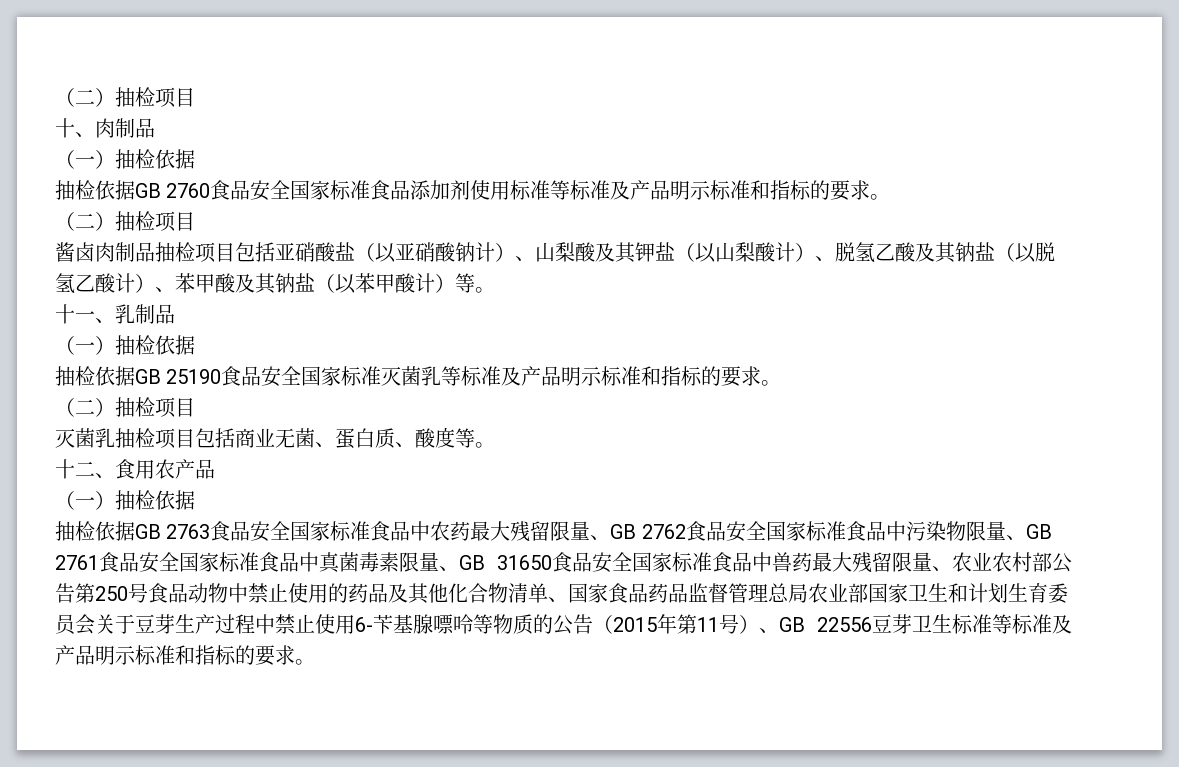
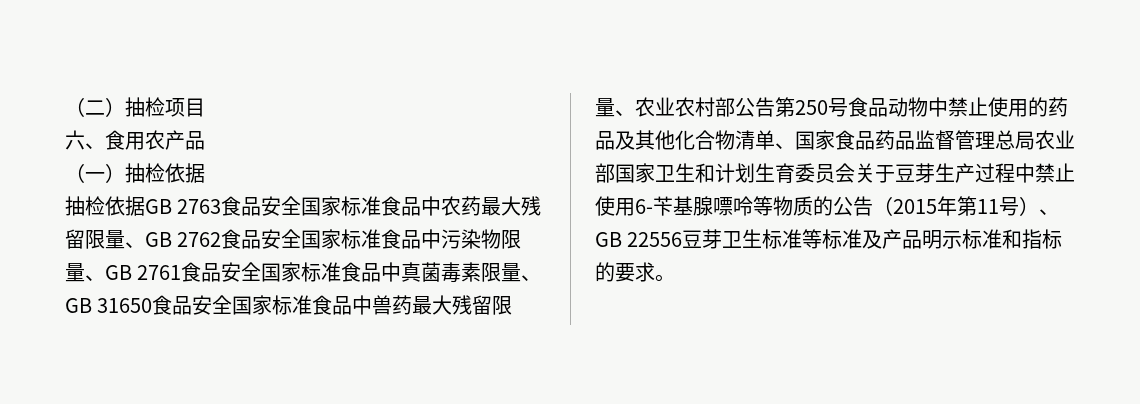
[55,87,195,108] [55,118,155,138] [55,149,195,169] [55,180,891,201] [55,211,195,232] [55,242,1055,263] [55,273,495,294] [55,304,175,324] [55,335,195,355] [55,366,782,387] [55,397,195,418] [55,427,495,449] [55,459,95,479] （二）抽检项目 // 十、肉制品 // （一）抽检依据 // 抽检依据GB 2760食品安全国家标准食品添加剂使用标准等标准及产品明示标准和指标的要求。 // （二）抽检项目 // 酱卤肉制品抽检项目包括亚硝酸盐（以亚硝酸钠计）、山梨酸及其钾盐（以山梨酸计）、脱氢乙酸及其钠盐（以脱氢乙酸计）、苯甲酸及其钠盐（以苯甲酸计）等。 // 十一、乳制品 // （一）抽检依据 // 抽检依据GB 25190食品安全国家标准灭菌乳等标准及产品明示标准和指标的要求。 // （二）抽检项目 // 灭菌乳抽检项目包括商业无菌、蛋白质、酸度等。 // 十二 -> [65,97,205,117] [65,130,85,150] （二）抽检项目 // 六

